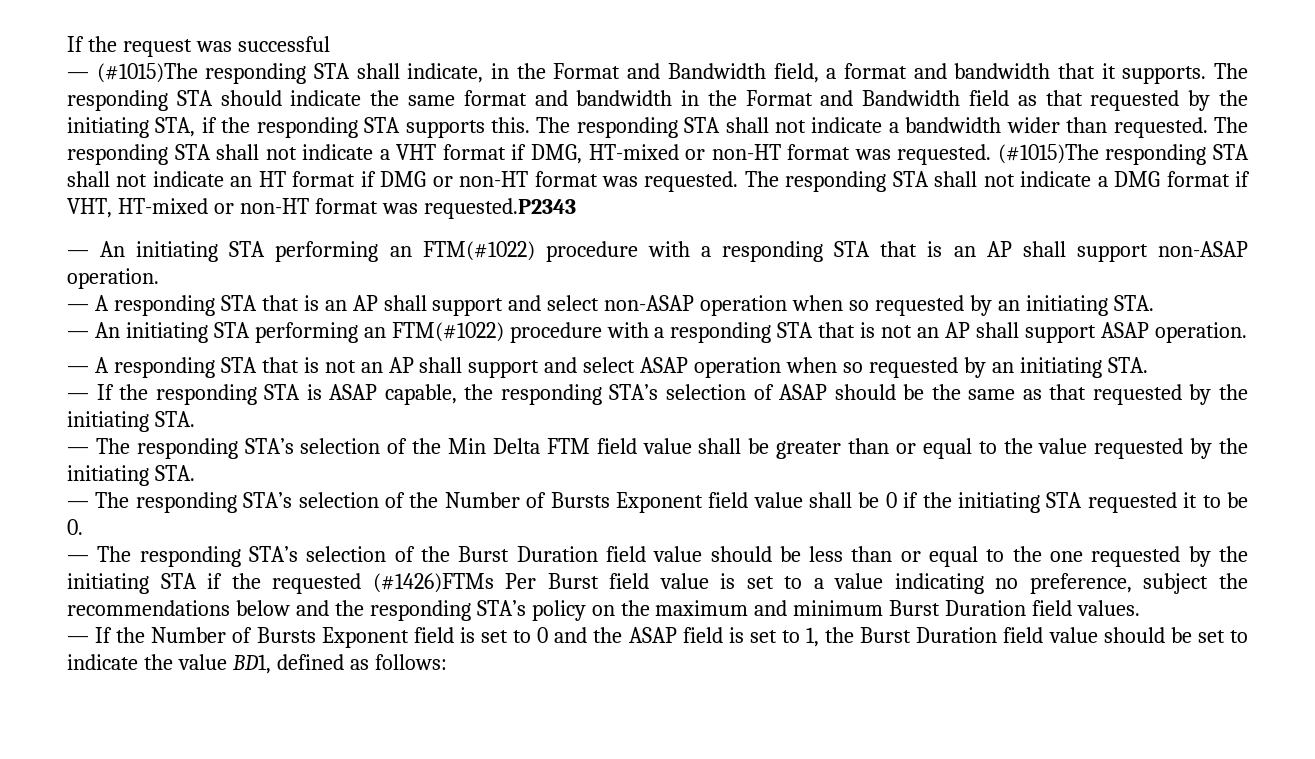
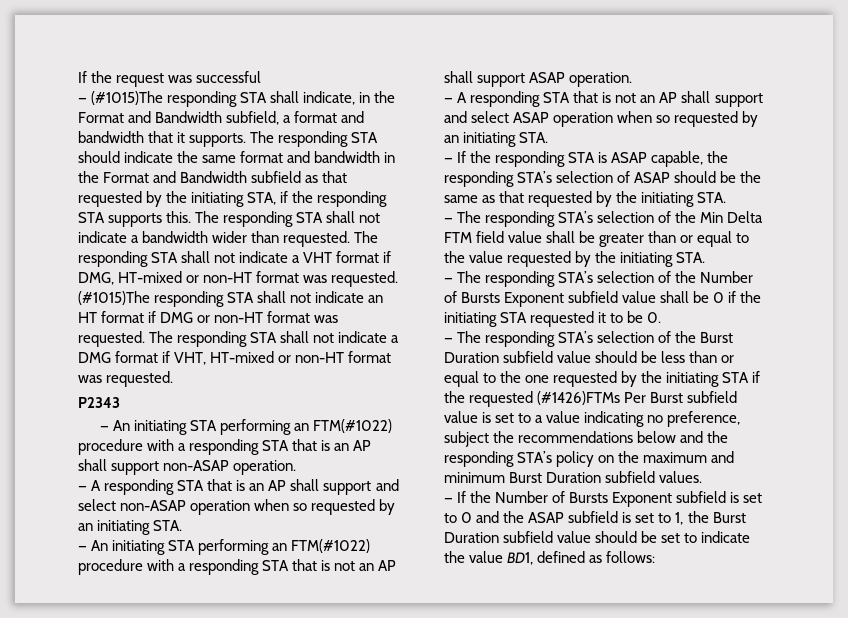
[773,63,819,83] field, -> [226,111,280,125] subfield,
[969,90,1010,106] field -> [251,171,302,183] subfield
[423,198,576,219] requested.P2343 -> [106,371,174,387] [78,397,120,408] requested. // P2343
[708,492,749,508] field -> [568,291,619,303] subfield
[605,546,646,562] field -> [503,351,554,363] subfield
[609,573,650,589] field -> [687,391,738,403] subfield
[1032,600,1073,616] field -> [605,471,656,483] subfield
[413,627,454,643] field -> [676,491,727,503] subfield
[682,627,723,643] field -> [568,511,619,523] subfield
[1003,627,1044,643] field -> [503,531,554,543] subfield

